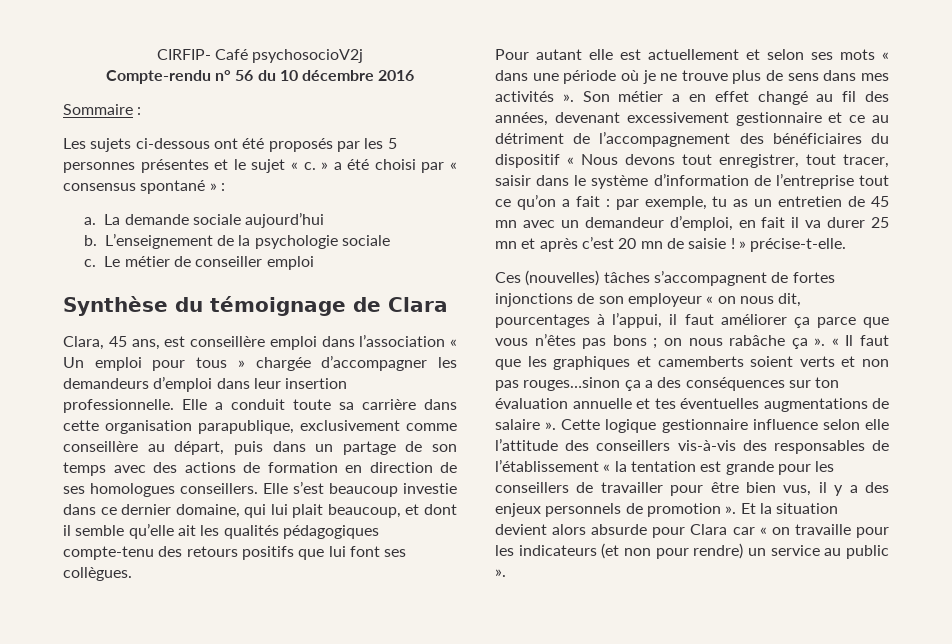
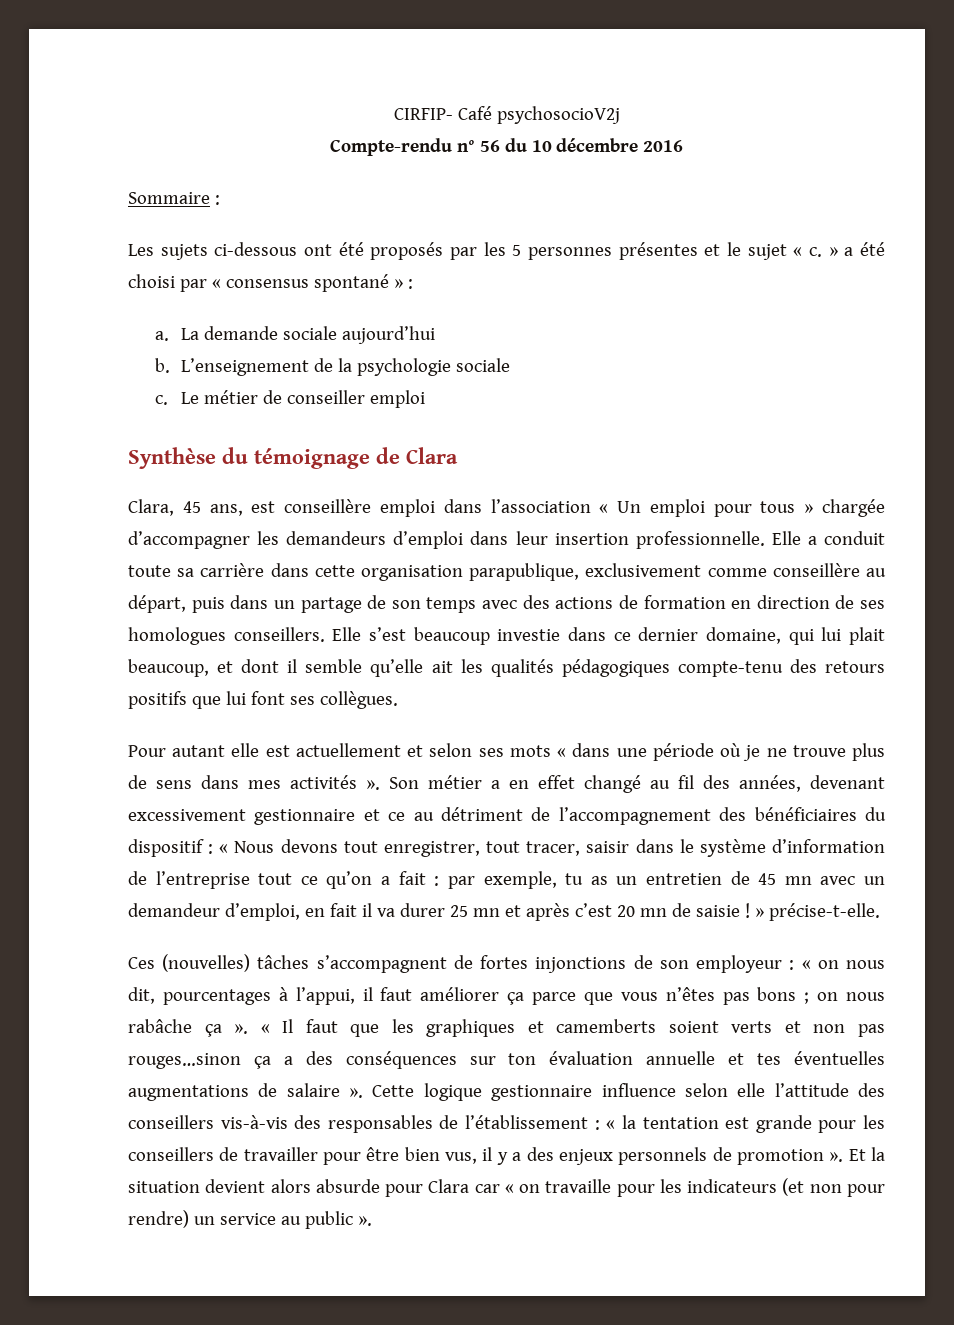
(560, 161) none -> [208,844,214,854] :
(702, 300) none -> [789,960,795,970] :
(599, 465) none -> [594,1120,600,1130] :

